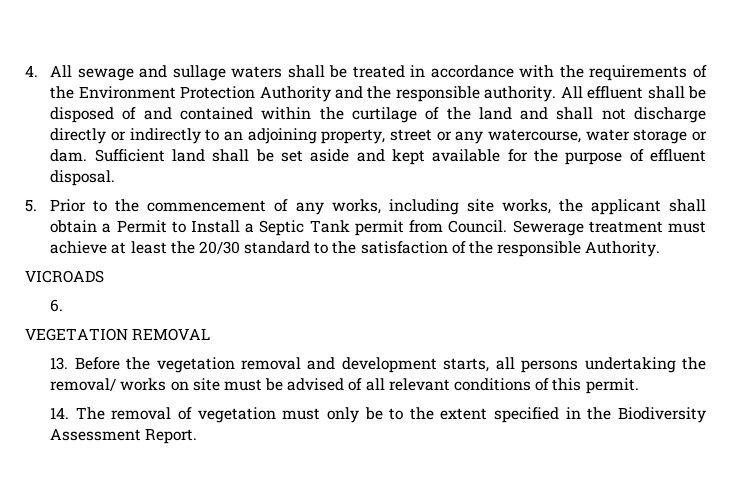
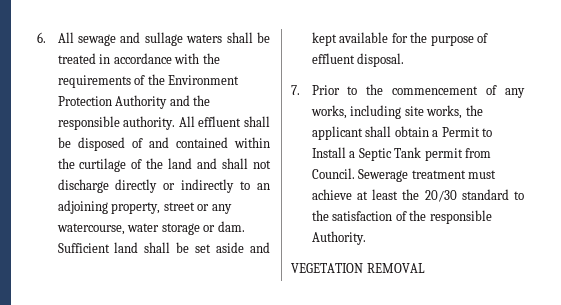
[25,65,38,77] 4. -> [37,32,46,43] 6.
[25,199,37,212] 5. -> [291,85,300,95] 7.
[25,270,104,283] [50,299,64,312] // VICROADS // 6. -> (366, 238) none
[50,357,707,373] [50,378,639,394] [50,407,706,423] [50,428,198,444] // 13. Before the vegetation removal and development starts, all persons undertaking the removal/ works on site must be advised of all relevant conditions of this permit. // 14. The removal of vegetation must only be to the extent specified in the Biodiversity Assessment Report. -> (425, 268) none

